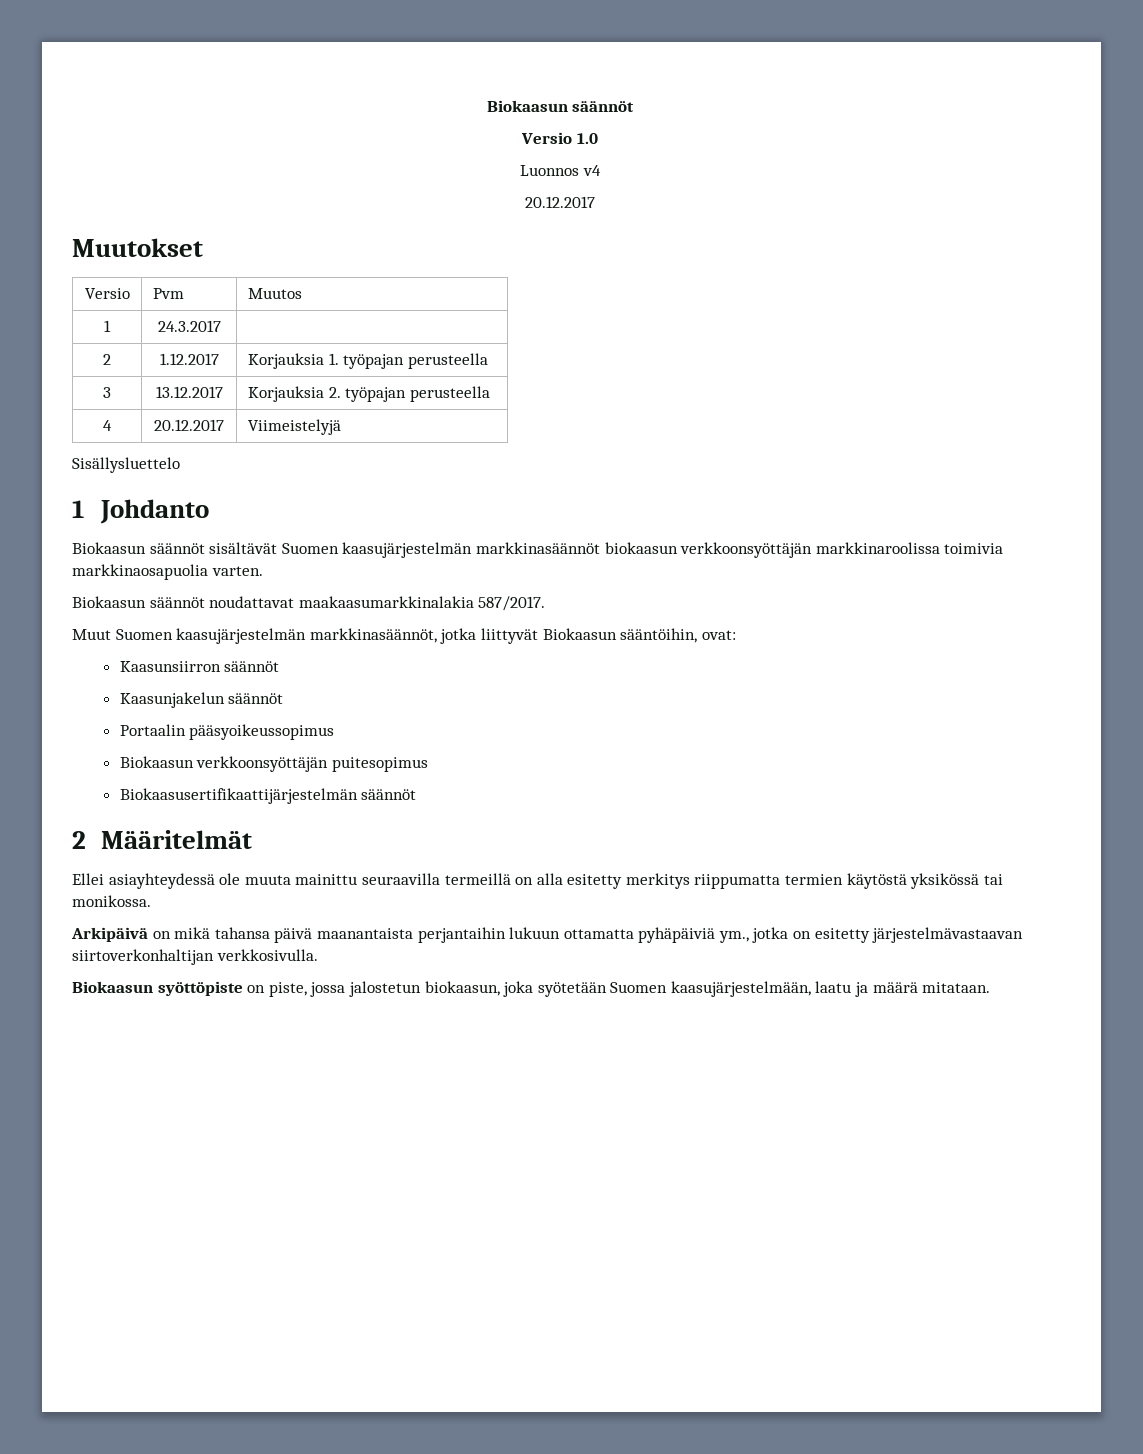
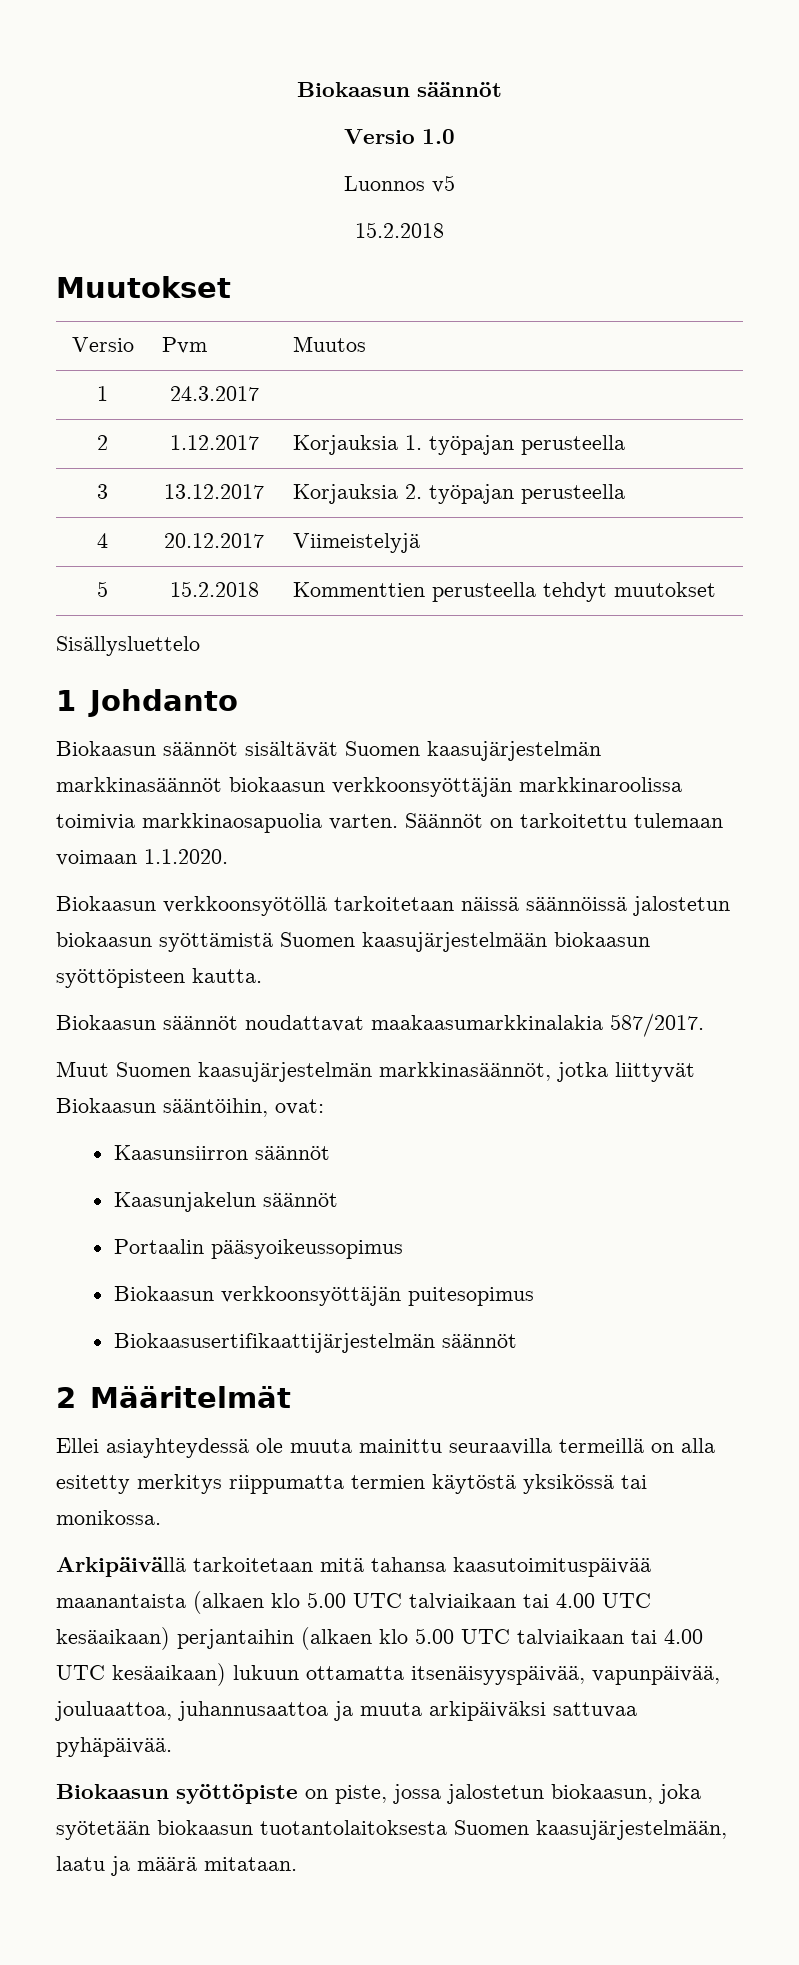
[582,165,601,176] [525,196,595,208] v4 // 20.12.2017 -> [432,175,455,193] [355,222,444,238] v5 // 15.2.2018
(341, 427) none -> [97,581,108,597] [169,581,259,597] [292,582,716,602] // 5 | 15.2.2018 | Kommenttien perusteella tehdyt muutokset
(263, 571) none -> [405,813,723,828] [56,849,228,866] [56,896,730,916] [56,932,650,952] [56,968,262,988] Säännöt on tarkoitettu tulemaan voimaan 1.1.2020. // Biokaasun verkkoonsyötöllä tarkoitetaan näissä säännöissä jalostetun biokaasun syöttämistä Suomen kaasujärjestelmään biokaasun syöttöpisteen kautta.
[71,927,1024,943] [72,949,318,965] Arkipäivä on mikä tahansa päivä maanantaista perjantaihin lukuun ottamatta pyhäpäiviä ym., jotka on esitetty järjestelmävastaavan siirtoverkonhaltijan verkkosivulla. -> [56,1557,651,1577] [56,1591,651,1614] [56,1627,703,1650] [56,1663,720,1686] [55,1701,637,1721] [56,1737,172,1757] Arkipäivällä tarkoitetaan mitä tahansa kaasutoimituspäivää maanantaista (alkaen klo 5.00 UTC talviaikaan tai 4.00 UTC kesäaikaan) perjantaihin (alkaen klo 5.00 UTC talviaikaan tai 4.00 UTC kesäaikaan) lukuun ottamatta itsenäisyyspäivää, vapunpäivää, jouluaattoa, juhannusaattoa ja muuta arkipäiväksi sattuvaa pyhäpäivää.
(607, 989) none -> [157,1820,447,1835] biokaasun tuotantolaitoksesta

